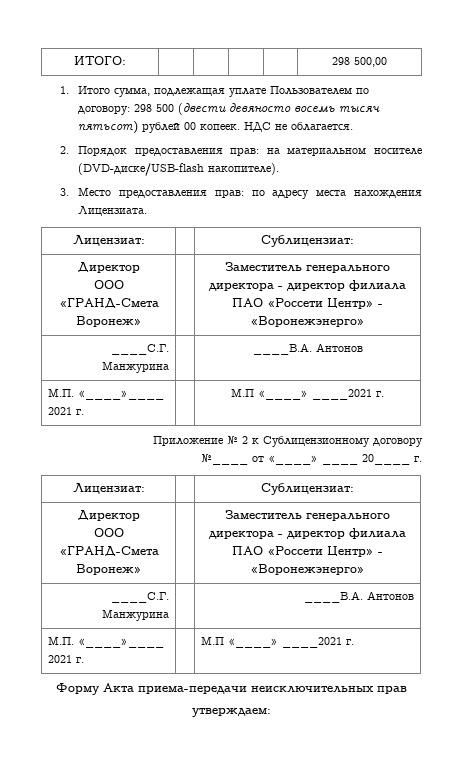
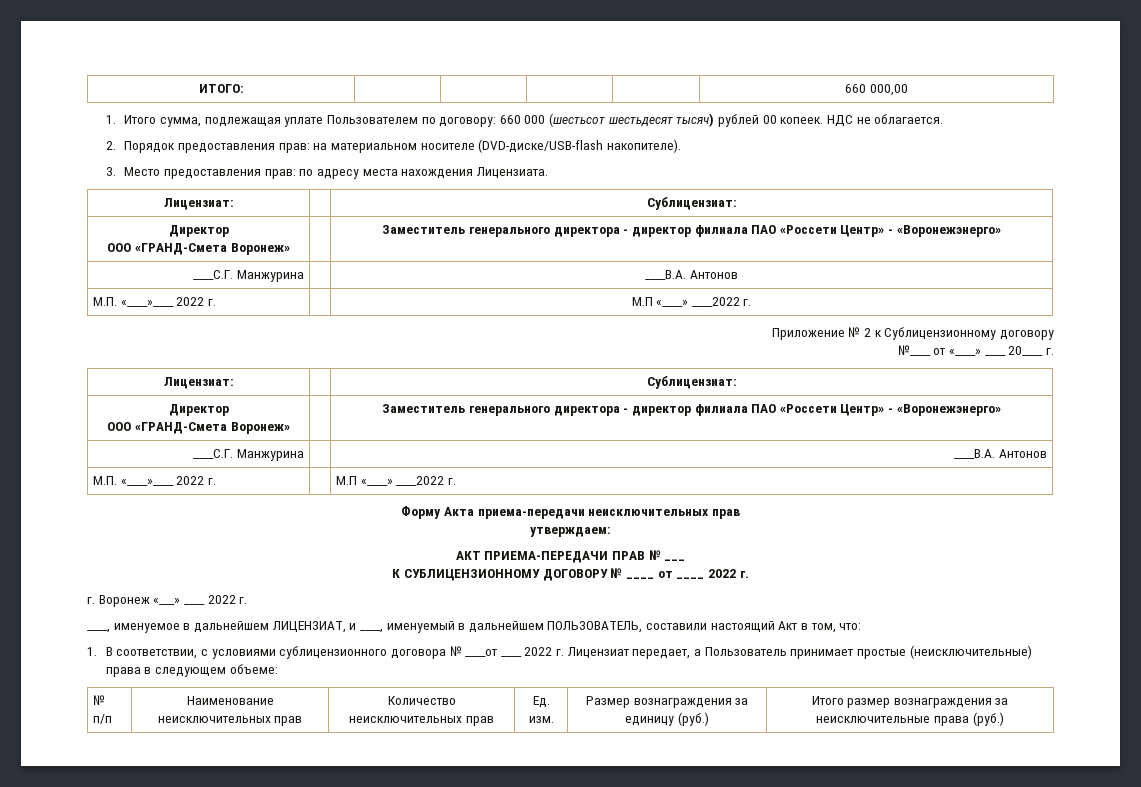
[332,57,387,67] 298 500,00 -> [845,84,908,96] 660 000,00
[134,103,381,115] [78,121,139,134] 298 500 (двести девяносто восемь тысяч пятьсот) -> [499,113,715,127] 660 000 (шестьсот шестьдесят тысяч)
[47,407,84,415] [231,388,372,400] 2021 г. | | М.П «____» ____2021 -> [176,297,216,306] [631,297,740,307] 2022 г. | | М.П «____» ____2022
[47,655,84,663] [200,636,342,648] 2021 г. | | М.П «____» ____2021 -> [176,476,216,485] [335,476,445,486] 2022 г. | | М.П «____» ____2022
(271, 712) none -> [455,550,686,563] [392,568,749,581] [87,595,205,607] [207,595,248,604] [87,621,862,633] [87,646,522,659] [524,645,1032,659] [105,664,278,677] [92,695,105,705] [92,714,112,724] [186,696,274,705] [157,716,303,726] [387,696,456,705] [349,716,494,726] [532,696,550,708] [528,716,554,723] [585,696,749,708] [625,712,709,726] [811,696,1009,708] [816,712,1004,726] // АКТ ПРИЕМА-ПЕРЕДАЧИ ПРАВ № ___ // К СУБЛИЦЕНЗИОННОМУ ДОГОВОРУ № ____ от ____ 2022 г. // г. Воронеж «___» ____ 2022 г. // ____, именуемое в дальнейшем ЛИЦЕНЗИАТ, и ____, именуемый в дальнейшем ПОЛЬЗОВАТЕЛЬ, составили настоящий Акт в том, что: // 1. В соответствии, с условиями сублицензионного договора № ____от ____ 2022 г. Лицензиат передает, а Пользователь принимает простые (неисключительные) права в следующем объеме: // № п/п | Наименование неисключительных прав | Количество неисключительных прав | Ед. изм. | Размер вознаграждения за единицу (руб.) | Итого размер вознаграждения за неисключительные права (руб.)

